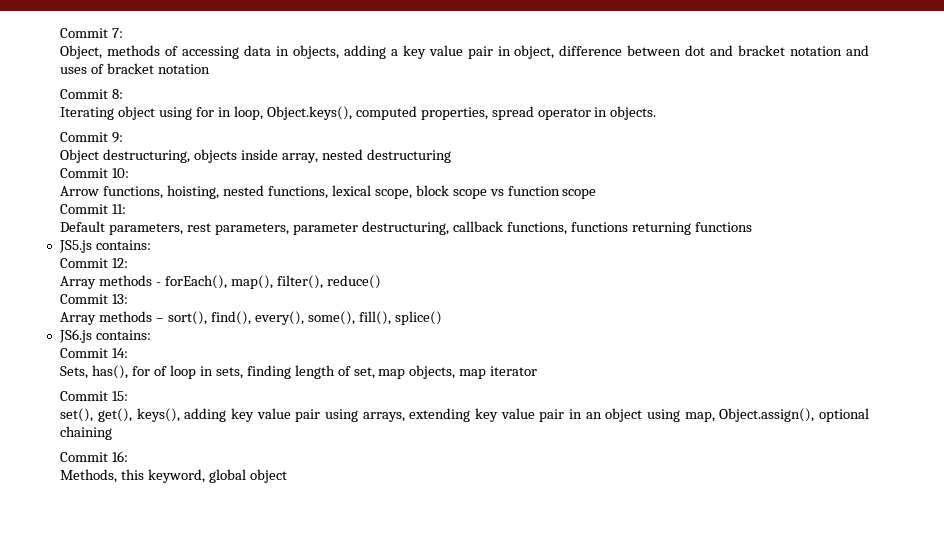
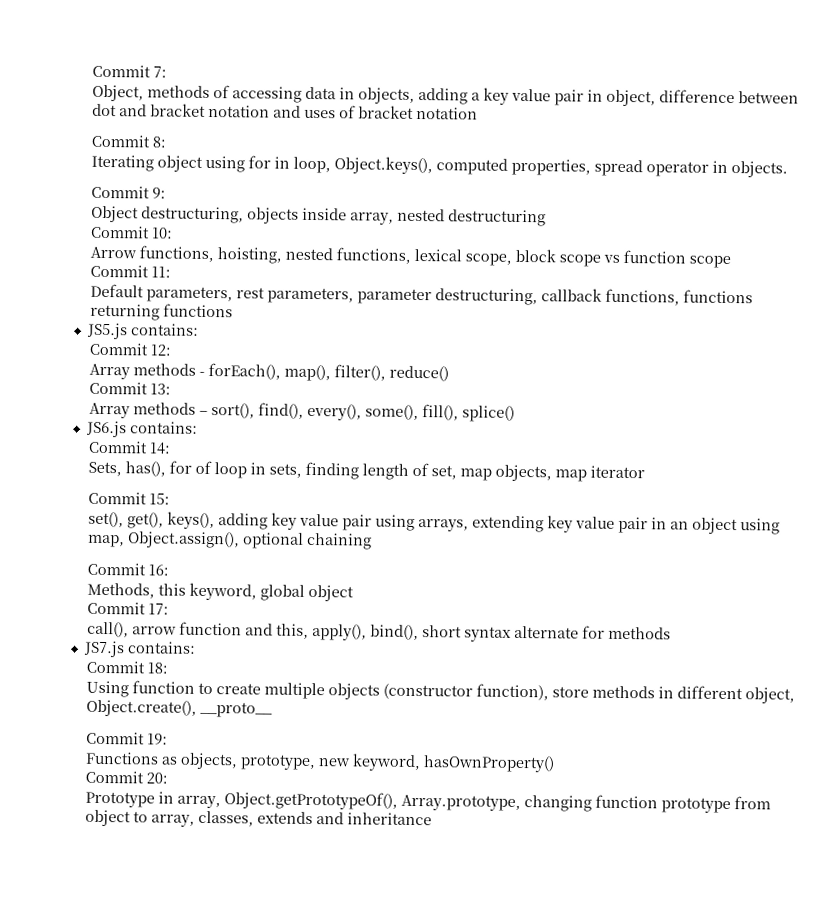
(288, 476) none -> [87,601,170,615] [87,621,672,642] [82,640,196,658] [86,660,169,674] [86,680,796,704] [86,699,274,718] [86,731,169,745] [85,751,556,773] [85,770,169,784] [85,791,772,814] [85,809,433,827] // Commit 17: // call(), arrow function and this, apply(), bind(), short syntax alternate for methods // JS7.js contains: // Commit 18: // Using function to create multiple objects (constructor function), store methods in different object, Object.create(), __proto__ // Commit 19: // Functions as objects, prototype, new keyword, hasOwnProperty() // Commit 20: // Prototype in array, Object.getPrototypeOf(), Array.prototype, changing function prototype from object to array, classes, extends and inheritance

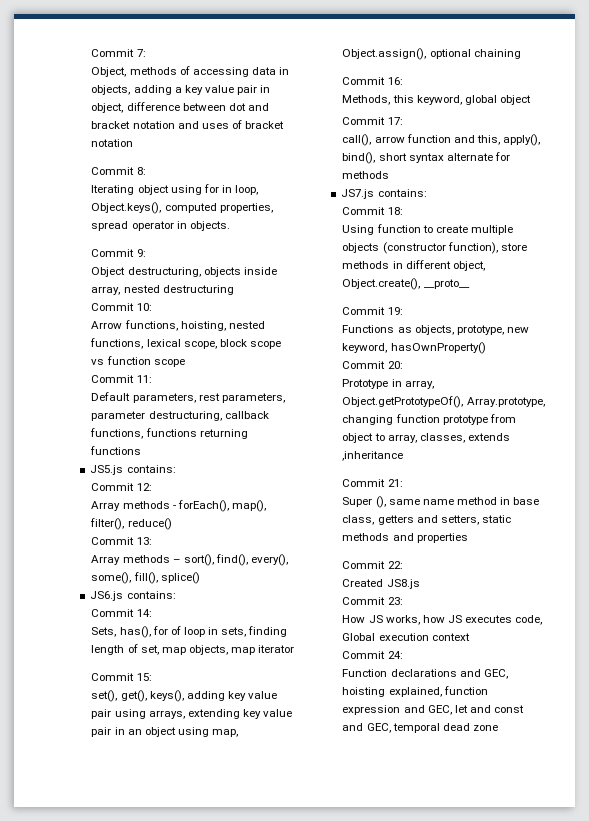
[316,812,433,826] and inheritance -> [342,451,404,461] [342,479,403,487] [342,496,540,508] [342,515,511,525] [342,533,468,543] [342,561,403,569] [342,579,420,589] [342,597,403,605] [342,615,543,625] [342,633,470,641] [342,651,403,659] [342,669,508,679] [342,686,488,697] [342,705,525,715] [342,723,498,733] ,inheritance // Commit 21: // Super (), same name method in base class, getters and setters, static methods and properties // Commit 22: // Created JS8.js // Commit 23: // How JS works, how JS executes code, Global execution context // Commit 24: // Function declarations and GEC, hoisting explained, function expression and GEC, let and const and GEC, temporal dead zone

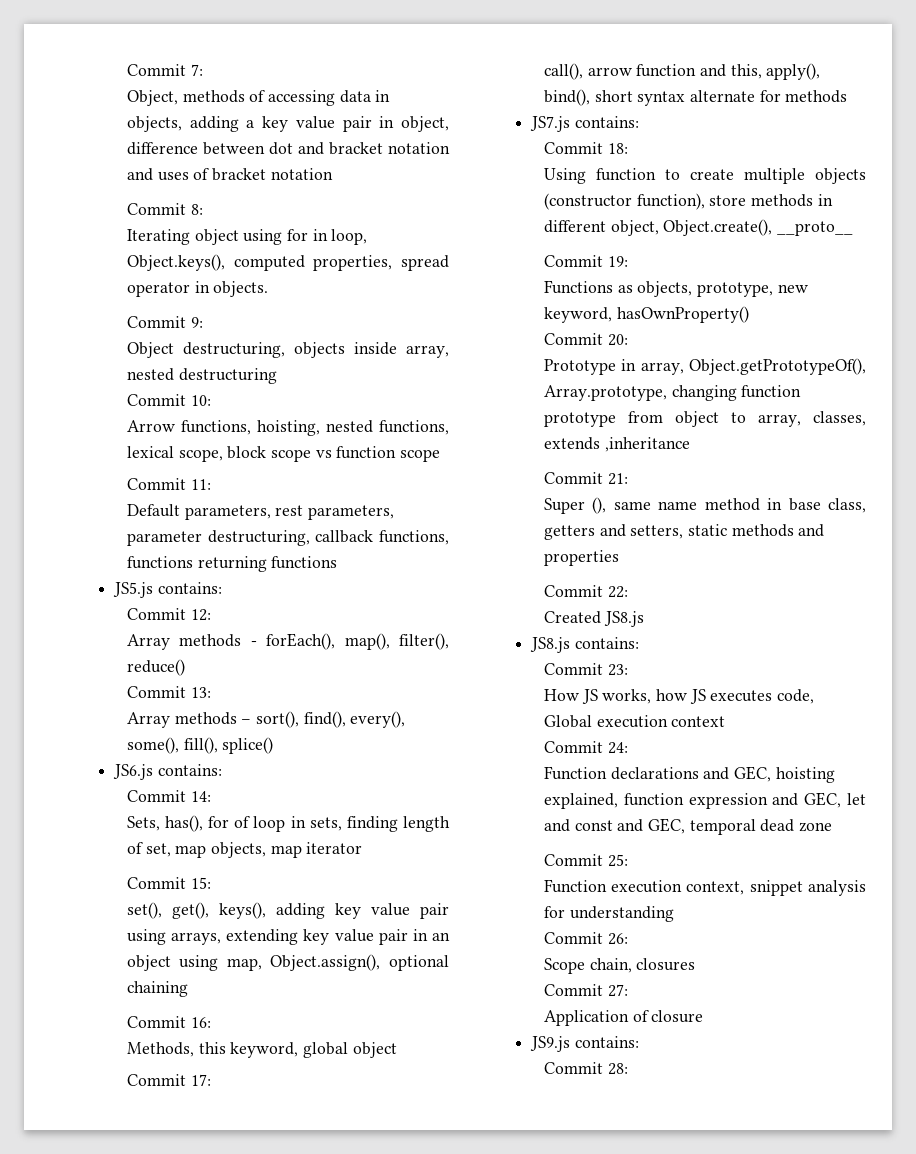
(420, 584) none -> [530,637,639,653] // JS8.js contains:
(498, 728) none -> [543,854,628,867] [543,879,866,896] [543,906,674,922] [543,932,628,945] [543,958,696,974] [543,984,628,997] [543,1010,704,1026] [530,1036,639,1052] [543,1062,628,1075] // Commit 25: // Function execution context, snippet analysis for understanding // Commit 26: // Scope chain, closures // Commit 27: // Application of closure // JS9.js contains: // Commit 28:

